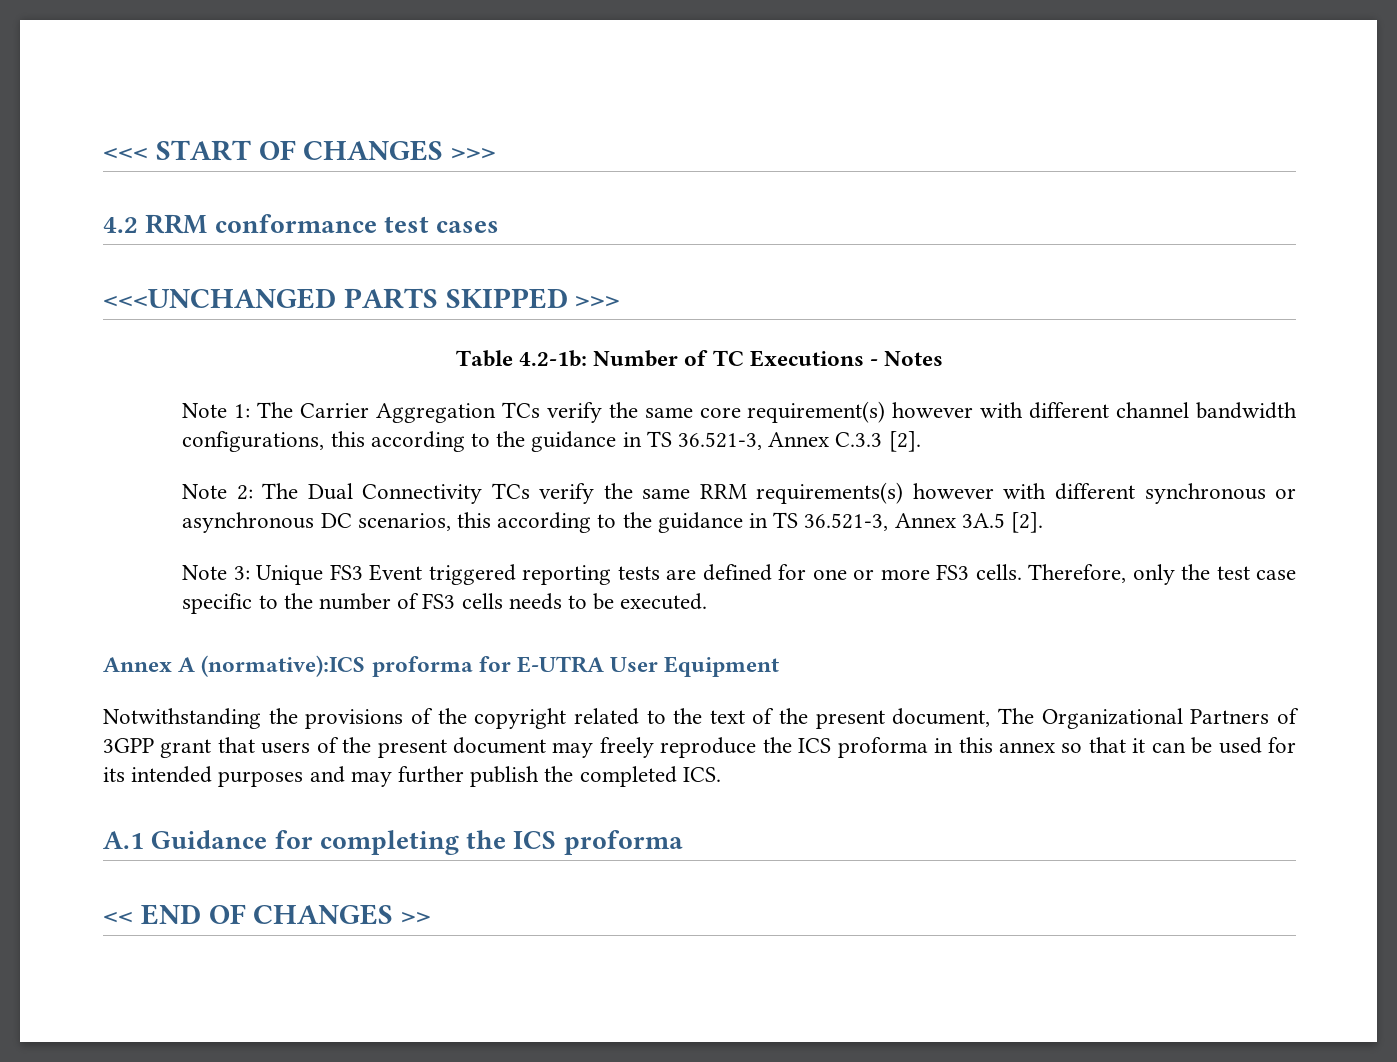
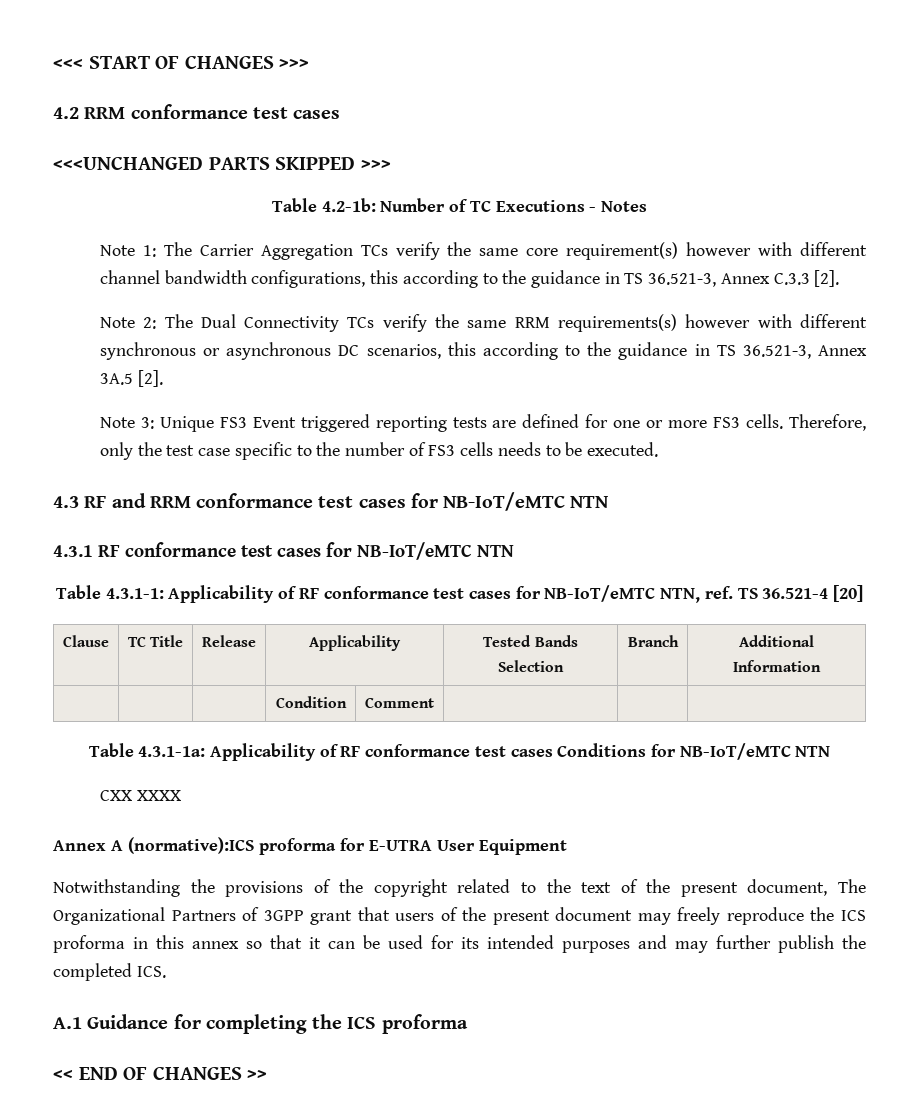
(708, 601) none -> [53,492,609,511] [53,542,514,560] [55,585,864,603] [63,635,109,647] [127,635,184,647] [202,635,256,647] [309,635,401,651] [483,635,578,647] [498,660,564,672] [627,635,679,647] [739,635,814,647] [733,660,821,672] [275,696,347,708] [365,697,434,708] [88,743,831,761] [99,790,181,801] // 4.3 RF and RRM conformance test cases for NB-IoT/eMTC NTN // 4.3.1 RF conformance test cases for NB-IoT/eMTC NTN // Table 4.3.1-1: Applicability of RF conformance test cases for NB-IoT/eMTC NTN, ref. TS 36.521-4 [20] // Clause | TC Title | Release | Applicability | Tested Bands Selection | Branch | Additional Information // | | | Condition | Comment | | | // Table 4.3.1-1a: Applicability of RF conformance test cases Conditions for NB-IoT/eMTC NTN // CXX XXXX

